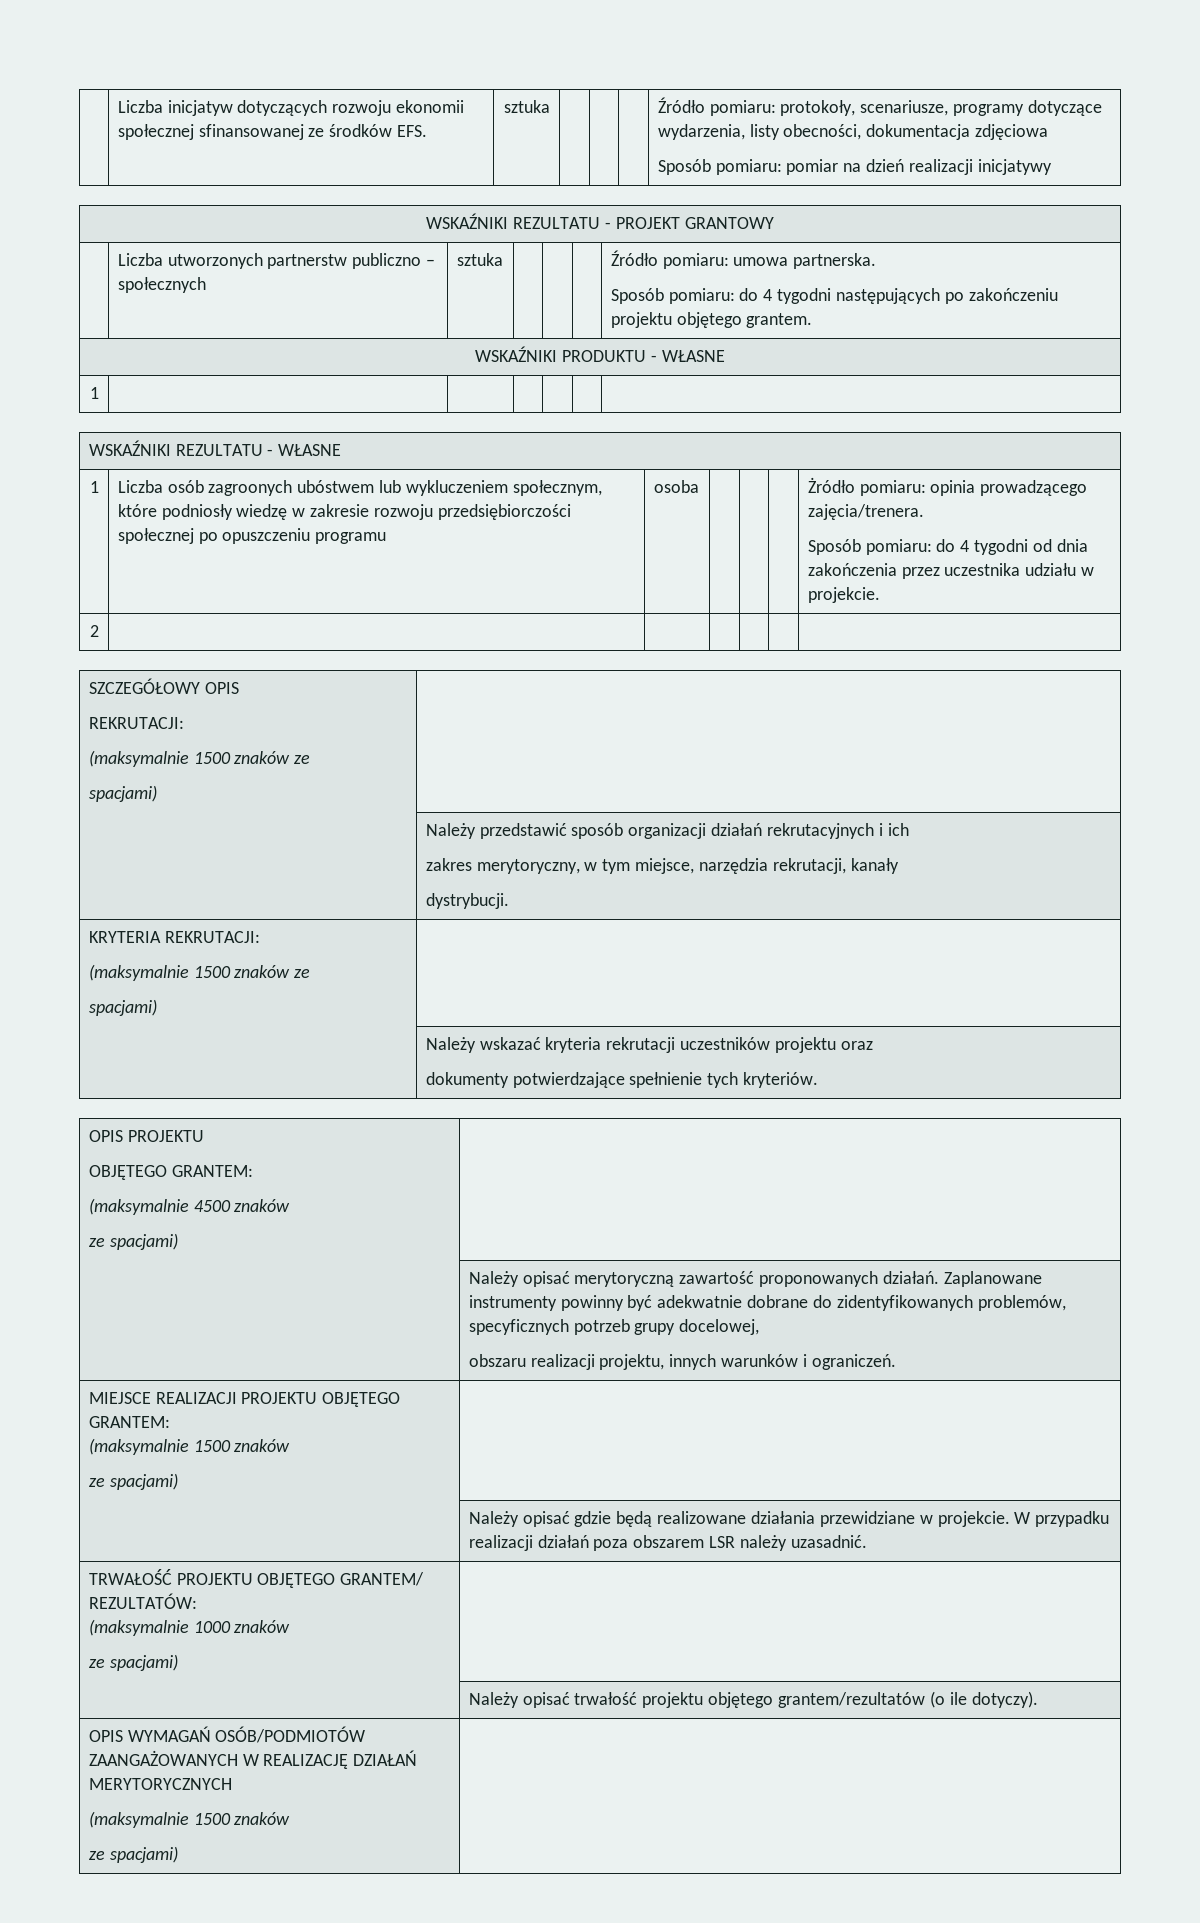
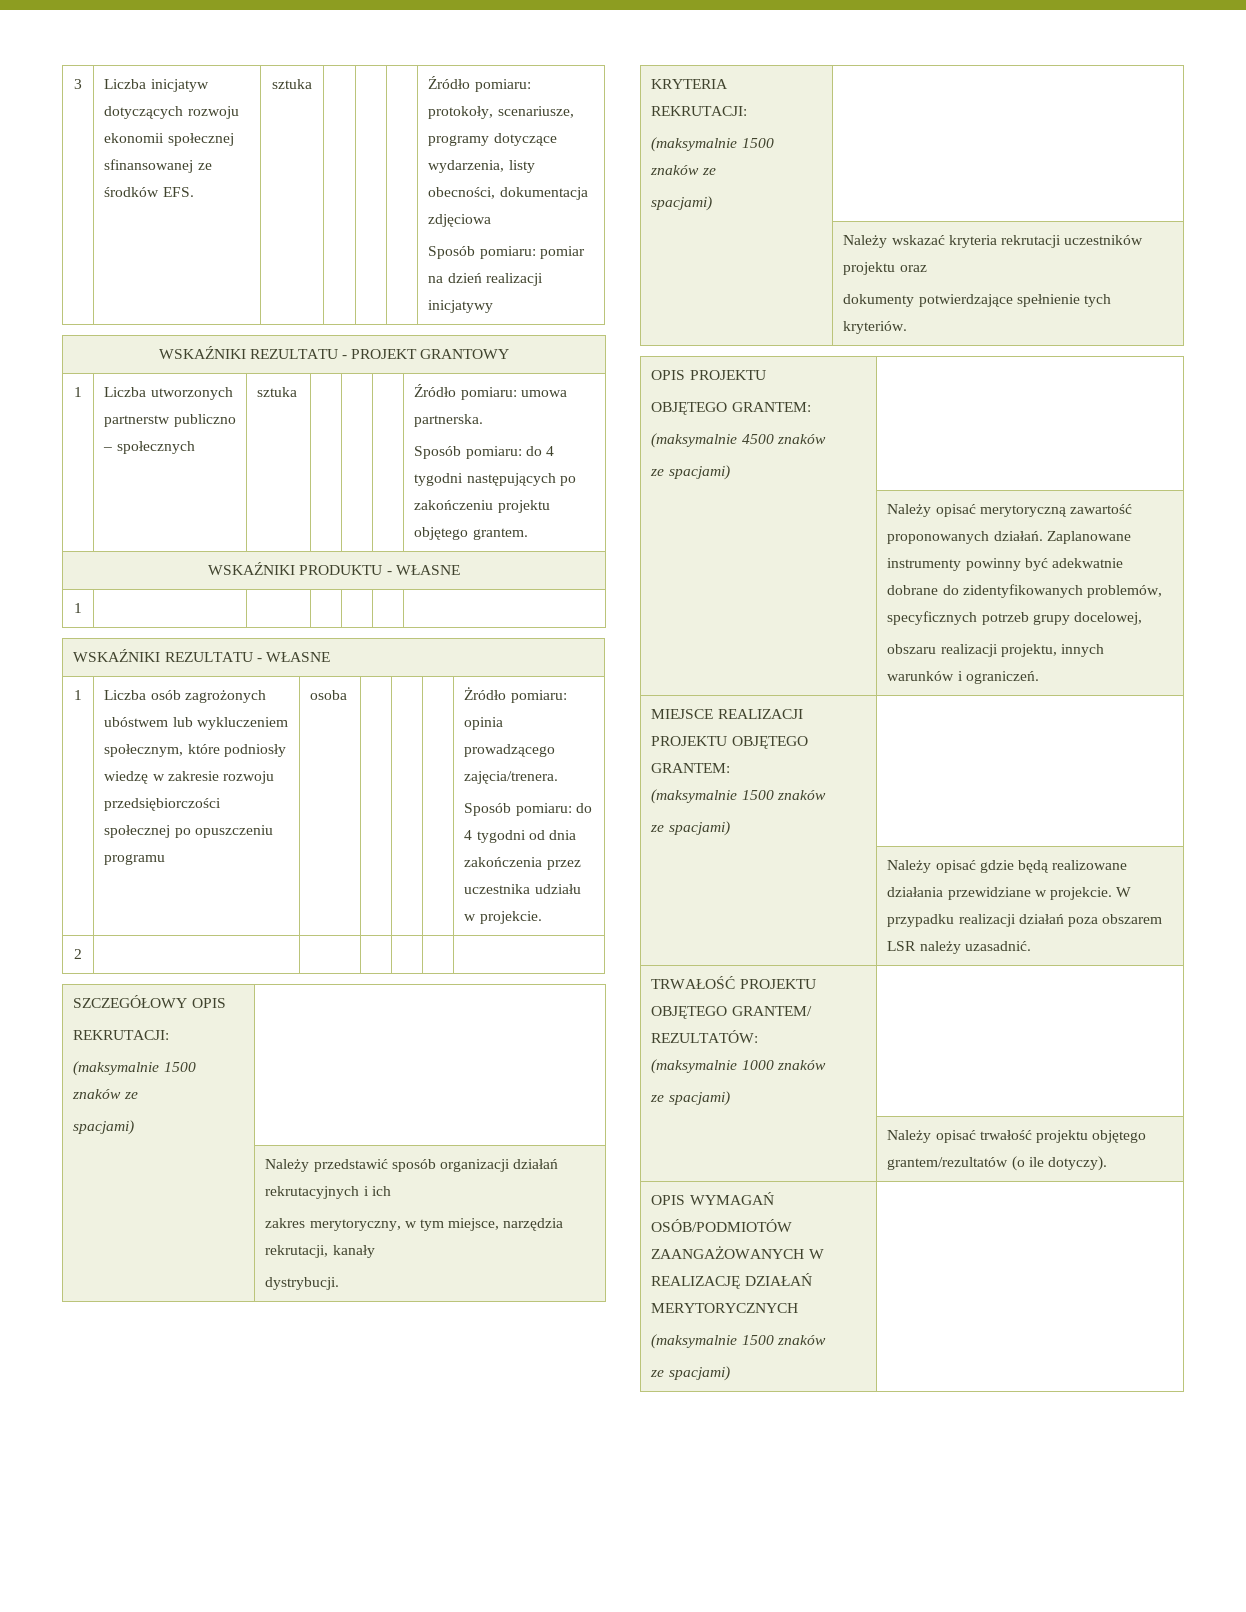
(117, 106) none -> [74,79,82,89] 3
(774, 223) none -> [74,387,82,397] 1
[208,480,293,496] zagroonych -> [184,690,266,703] zagrożonych

